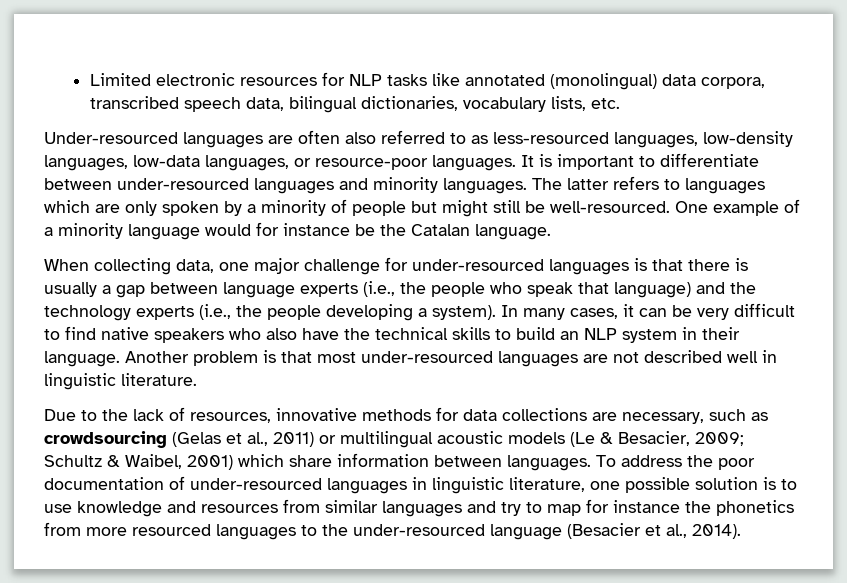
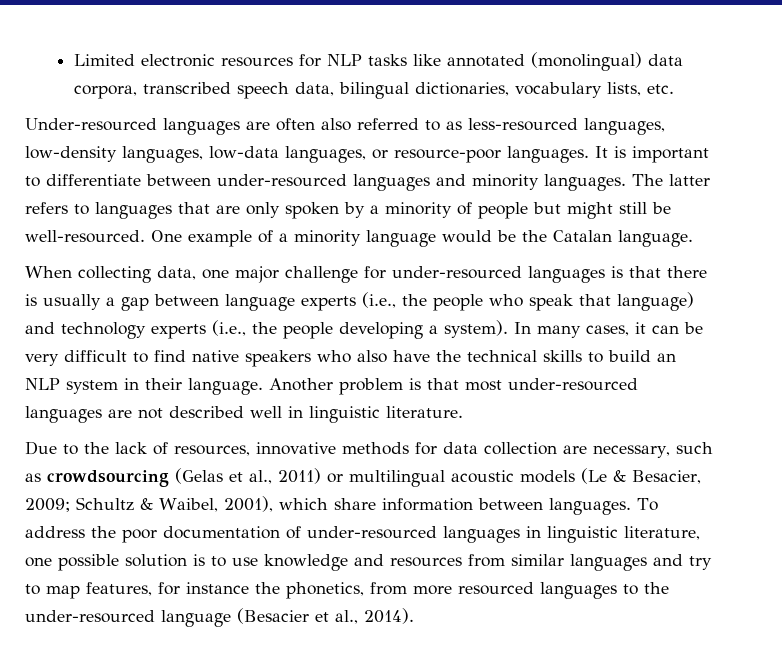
[44,200,90,213] which -> [178,202,210,214] that
[256,222,350,236] for instance -> (492, 236) none
[730,282,756,294] the -> (55, 328) none
[502,408,587,421] collections -> [484,442,557,455] collection
[187,455,233,470] 2001) -> [223,496,273,512] 2001),
(581, 510) none -> [86,582,152,596] features,
[716,500,794,516] phonetics -> [286,582,364,599] phonetics,

